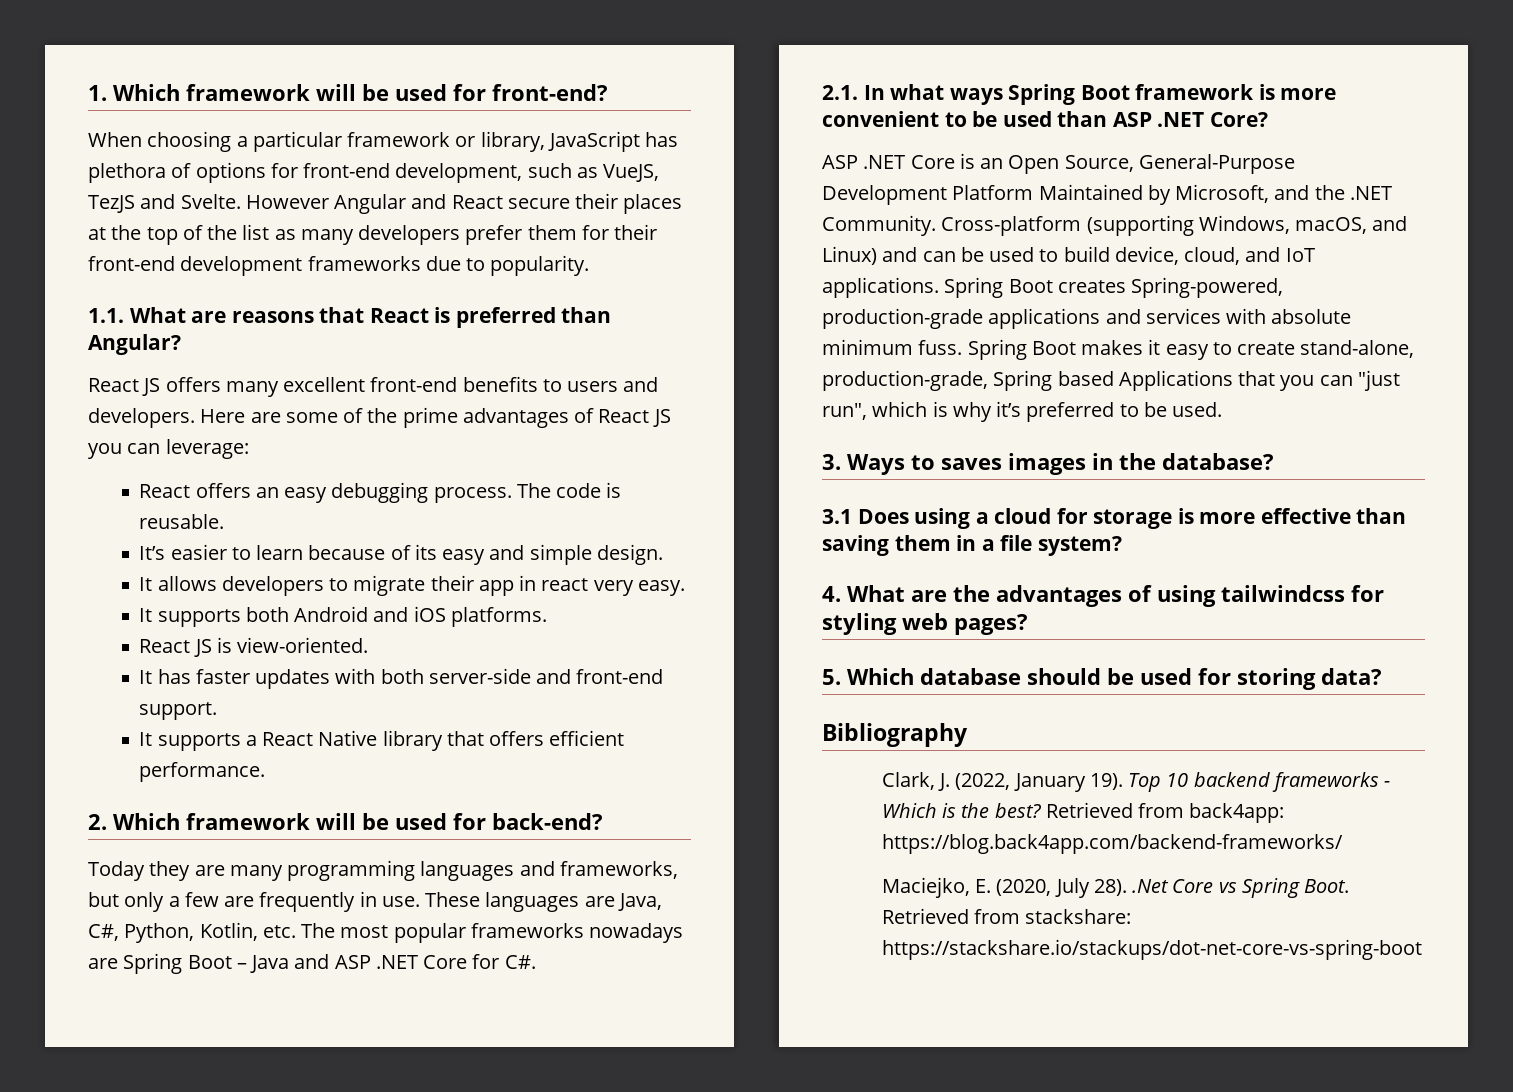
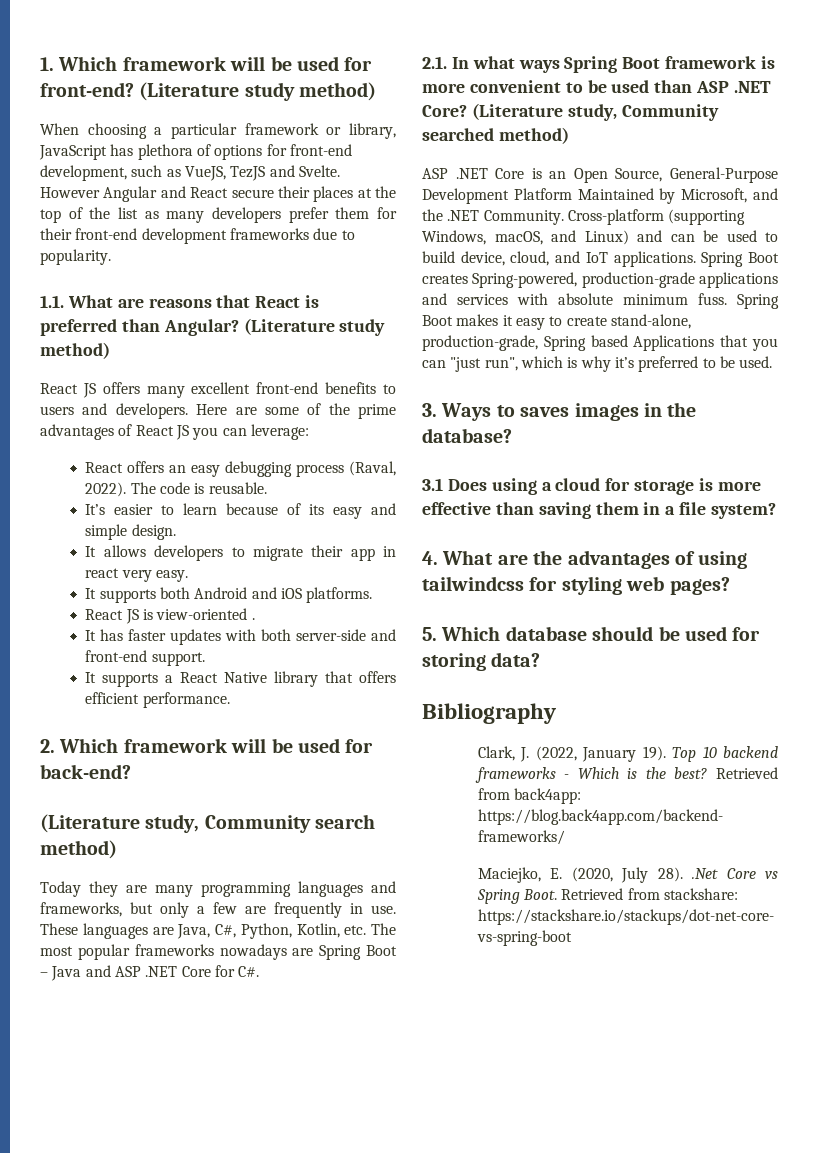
(608, 92) none -> [139,82,377,101] (Literature study method)
(181, 344) none -> [243,318,386,336] [40,342,110,359] (Literature study method)
[433,487,512,503] process. -> [296,461,396,477] [85,482,127,497] process (Raval, 2022).
[237,637,369,653] view-oriented. -> [156,608,255,620] view-oriented .
(603, 821) none -> [40,814,376,833] [40,840,117,859] // (Literature study, Community search method)
(1268, 119) none -> [471,103,719,121] [422,127,569,144] (Literature study, Community searched method)

